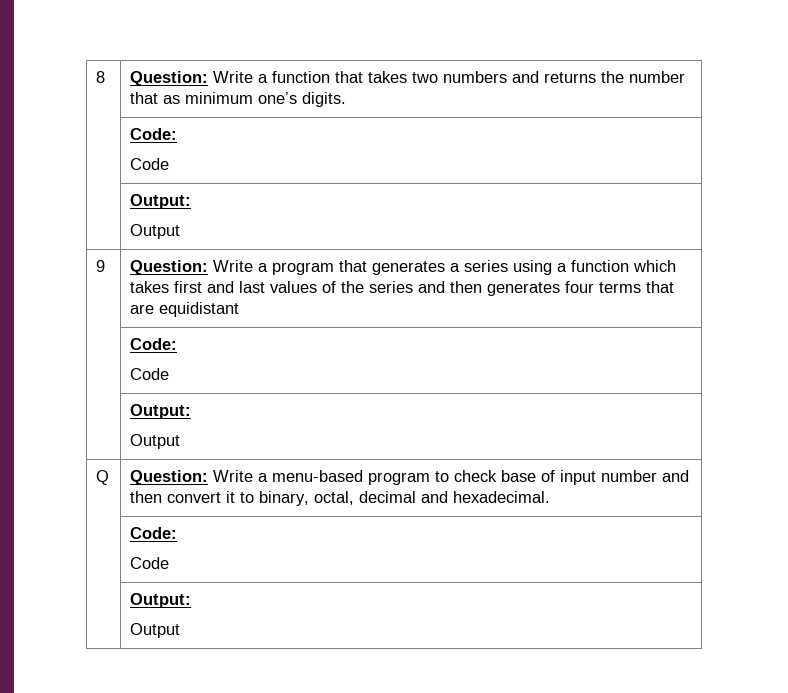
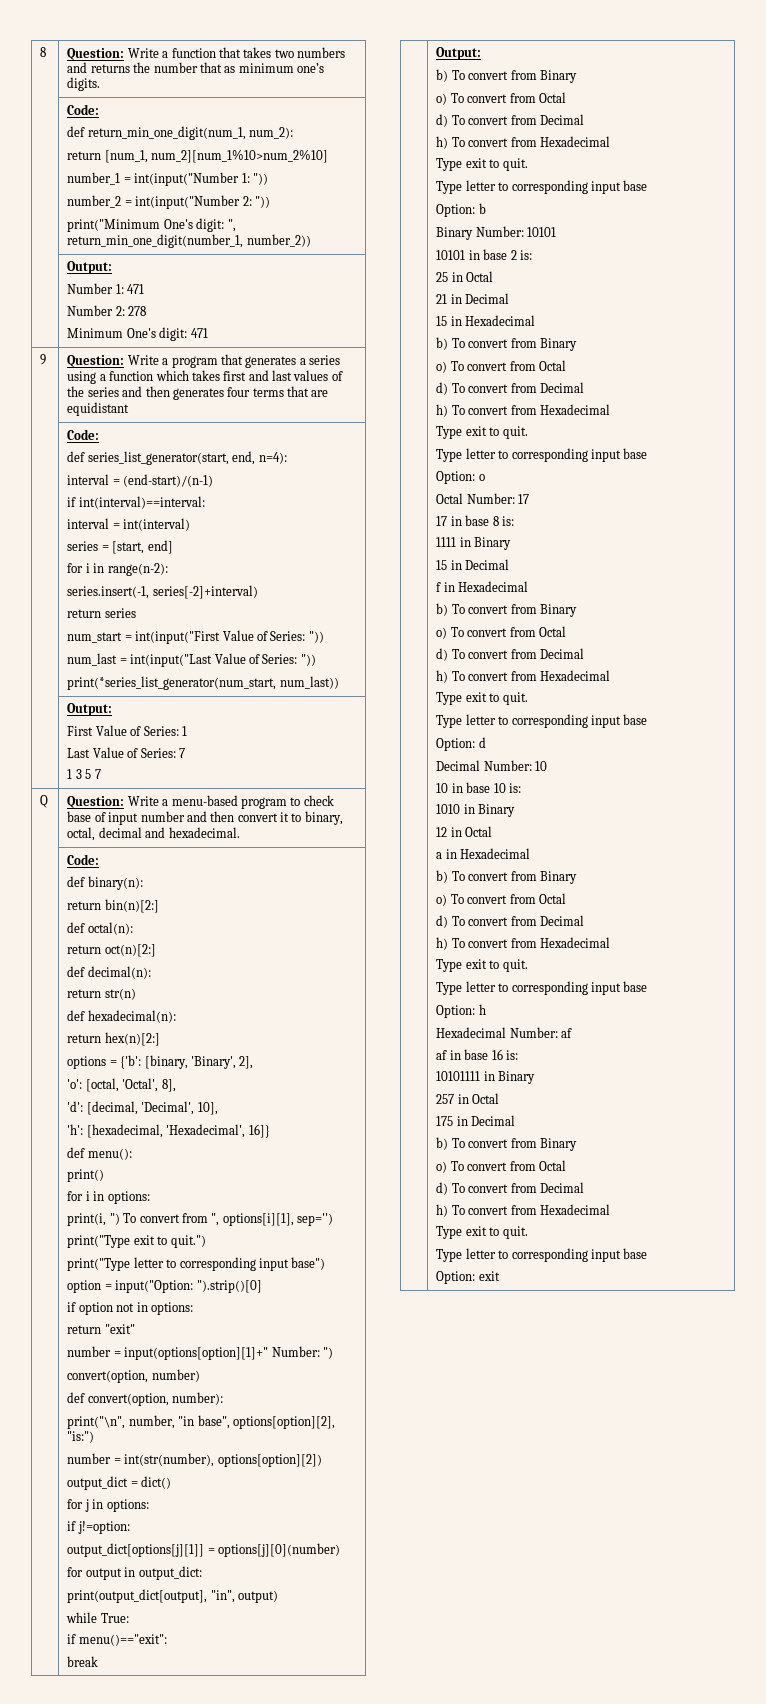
[130,158,170,170] [130,194,192,209] [130,224,181,239] Code // | Output: // Output -> [67,126,294,140] [67,149,329,163] [67,172,268,186] [67,195,270,209] [67,218,236,232] [67,234,311,248] [67,261,113,274] [67,283,145,294] [67,305,147,316] [67,327,208,341] def return_min_one_digit(num_1, num_2): // return [num_1, num_2][num_1%10>num_2%10] // number_1 = int(input("Number 1: ")) // number_2 = int(input("Number 2: ")) // print("Minimum One's digit: ", return_min_one_digit(number_1, number_2)) // | Output: // Number 1: 471 // Number 2: 278 // Minimum One's digit: 471
[130,368,170,380] [130,404,192,419] [130,434,181,449] Code // | Output: // Output -> [67,451,287,465] [67,474,214,487] [67,496,205,509] [67,518,191,531] [67,540,173,554] [67,563,168,576] [67,585,258,599] [67,608,136,618] [67,630,324,644] [67,653,316,667] [67,676,339,690] [67,703,113,716] [67,725,187,736] [67,747,185,758] [67,769,101,779] def series_list_generator(start, end, n=4): // interval = (end-start)/(n-1) // if int(interval)==interval: // interval = int(interval) // series = [start, end] // for i in range(n-2): // series.insert(-1, series[-2]+interval) // return series // num_start = int(input("First Value of Series: ")) // num_last = int(input("Last Value of Series: ")) // print(*series_list_generator(num_start, num_last)) // | Output: // First Value of Series: 1 // Last Value of Series: 7 // 1 3 5 7
[130,557,170,569] [130,593,192,608] [130,623,181,638] Code // | Output: // Output -> [67,876,143,890] [67,899,159,913] [67,922,133,935] [67,944,156,957] [67,966,151,979] [67,988,136,1000] [67,1010,176,1023] [67,1032,160,1046] [67,1055,254,1069] [67,1078,176,1092] [67,1101,218,1115] [67,1124,270,1138] [67,1147,132,1160] [67,1169,105,1182] [67,1191,150,1204] [67,1213,334,1226] [67,1235,206,1248] [67,1257,326,1271] [67,1280,262,1293] [67,1302,193,1315] [67,1324,135,1334] [67,1346,333,1360] [67,1369,200,1383] [67,1392,224,1406] [67,1415,335,1429] [67,1431,95,1443] [67,1453,322,1467] [67,1476,172,1490] [67,1499,149,1512] [67,1521,130,1534] [67,1543,341,1557] [67,1566,202,1580] [67,1589,279,1603] [66,1612,129,1623] [67,1634,167,1646] [67,1656,99,1667] [436,47,482,60] [436,69,577,83] [436,92,566,105] [436,114,584,127] [436,136,610,149] [436,158,528,171] [436,180,648,194] [436,203,486,217] [436,226,557,240] [436,249,532,260] [436,271,494,282] [436,293,510,304] [436,315,536,326] [436,337,577,351] [436,360,566,373] [436,382,584,395] [436,404,610,417] [436,426,528,439] [436,448,648,462] [436,471,485,484] [436,493,530,504] [436,515,514,526] [436,537,512,550] [436,559,510,570] [436,581,529,592] [436,603,577,617] [436,626,566,639] [436,648,584,661] [436,670,610,683] [436,692,528,705] [436,714,648,728] [436,737,486,751] [436,760,548,771] [436,782,521,793] [436,804,516,817] [436,826,493,837] [436,848,531,859] [436,870,577,884] [436,893,566,906] [436,915,584,928] [436,937,610,950] [436,959,528,972] [436,981,648,995] [436,1004,486,1018] [436,1027,573,1038] [436,1049,518,1060] [436,1071,536,1084] [436,1093,500,1104] [436,1115,516,1126] [436,1137,577,1151] [436,1160,566,1173] [436,1182,584,1195] [436,1204,610,1217] [436,1226,528,1239] [436,1248,648,1262] [436,1271,500,1284] def binary(n): // return bin(n)[2:] // def octal(n): // return oct(n)[2:] // def decimal(n): // return str(n) // def hexadecimal(n): // return hex(n)[2:] // options = {'b': [binary, 'Binary', 2], // 'o': [octal, 'Octal', 8], // 'd': [decimal, 'Decimal', 10], // 'h': [hexadecimal, 'Hexadecimal', 16]} // def menu(): // print() // for i in options: // print(i, ") To convert from ", options[i][1], sep='') // print("Type exit to quit.") // print("Type letter to corresponding input base") // option = input("Option: ").strip()[0] // if option not in options: // return "exit" // number = input(options[option][1]+" Number: ") // convert(option, number) // def convert(option, number): // print("\n", number, "in base", options[option][2], "is:") // number = int(str(number), options[option][2]) // output_dict = dict() // for j in options: // if j!=option: // output_dict[options[j][1]] = options[j][0](number) // for output in output_dict: // print(output_dict[output], "in", output) // while True: // if menu()=="exit": // break // | Output: // b) To convert from Binary // o) To convert from Octal // d) To convert from Decimal // h) To convert from Hexadecimal // Type exit to quit. // Type letter to corresponding input base // Option: b // Binary Number: 10101 // 10101 in base 2 is: // 25 in Octal // 21 in Decimal // 15 in Hexadecimal // b) To convert from Binary // o) To convert from Octal // d) To convert from Decimal // h) To convert from Hexadecimal // Type exit to quit. // Type letter to corresponding input base // Option: o // Octal Number: 17 // 17 in base 8 is: // 1111 in Binary // 15 in Decimal // f in Hexadecimal // b) To convert from Binary // o) To convert from Octal // d) To convert from Decimal // h) To convert from Hexadecimal // Type exit to quit. // Type letter to corresponding input base // Option: d // Decimal Number: 10 // 10 in base 10 is: // 1010 in Binary // 12 in Octal // a in Hexadecimal // b) To convert from Binary // o) To convert from Octal // d) To convert from Decimal // h) To convert from Hexadecimal // Type exit to quit. // Type letter to corresponding input base // Option: h // Hexadecimal Number: af // af in base 16 is: // 10101111 in Binary // 257 in Octal // 175 in Decimal // b) To convert from Binary // o) To convert from Octal // d) To convert from Decimal // h) To convert from Hexadecimal // Type exit to quit. // Type letter to corresponding input base // Option: exit

